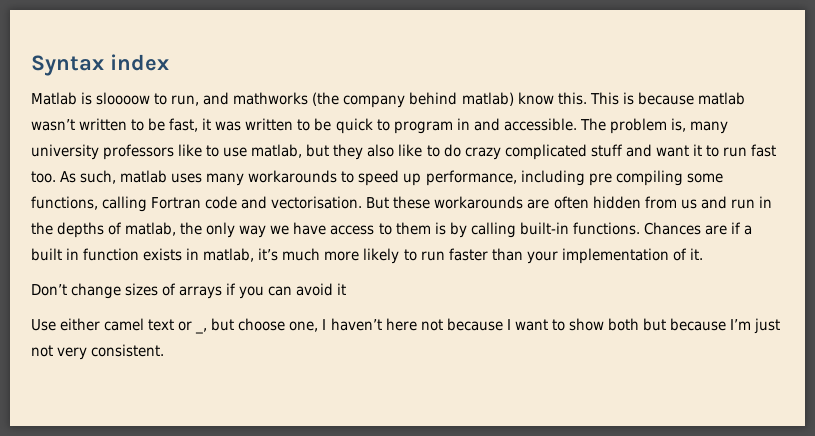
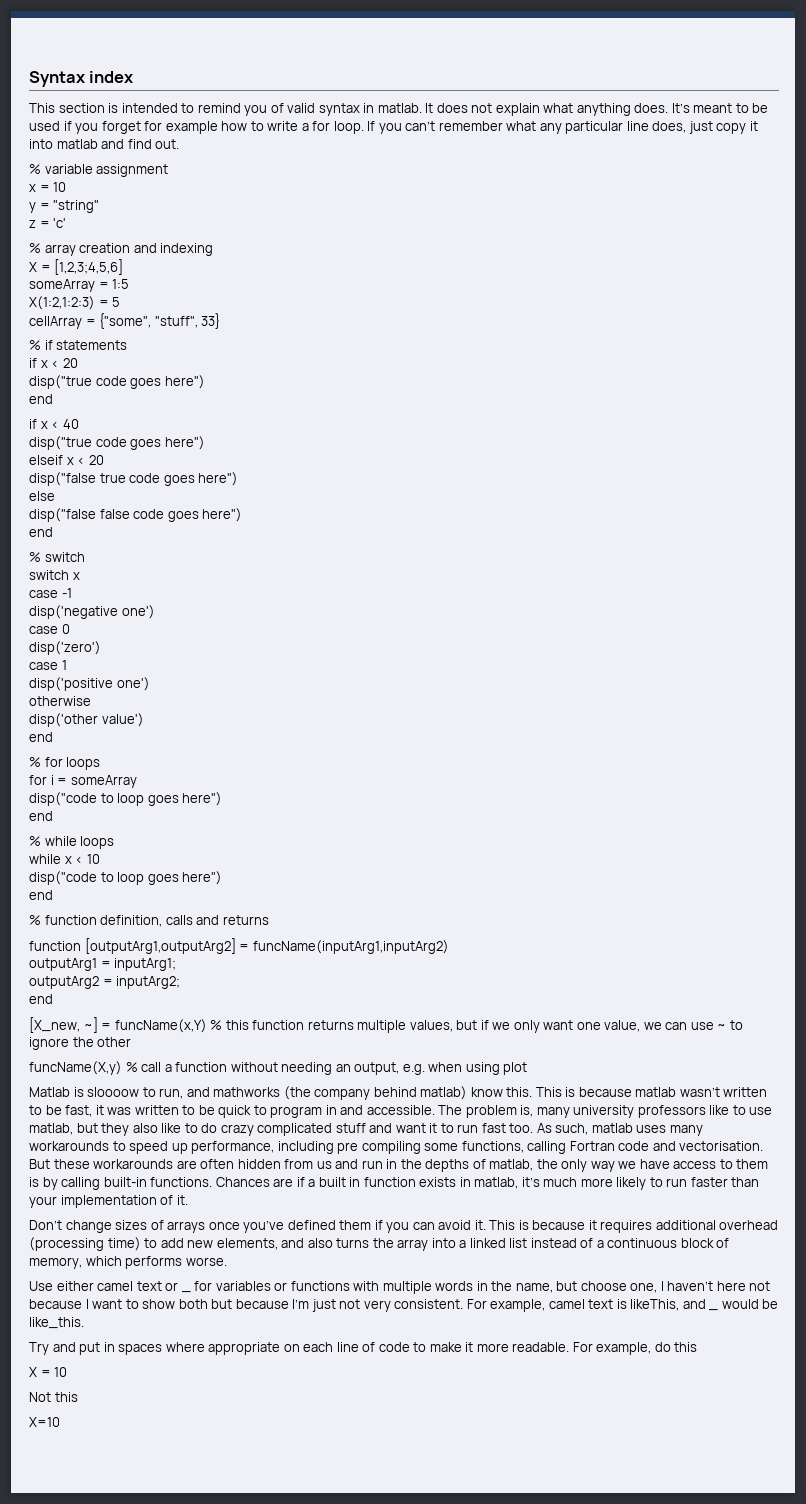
(169, 62) none -> [29,103,769,116] [29,121,758,134] [29,139,180,149] [29,164,169,177] [29,182,67,192] [29,200,100,213] [29,218,67,228] [29,243,214,256] [29,259,124,275] [29,279,130,292] [29,296,121,310] [29,313,221,329] [29,340,128,350] [29,358,78,368] [29,375,205,389] [29,394,53,404] [29,419,79,429] [29,436,205,450] [29,455,104,465] [29,472,239,486] [29,491,55,501] [29,508,243,522] [29,527,53,537] [29,552,85,562] [29,570,80,580] [29,588,72,598] [29,605,155,619] [29,624,70,634] [29,641,101,655] [29,660,67,670] [29,677,150,691] [29,696,91,706] [29,713,144,727] [29,732,53,742] [29,757,101,770] [29,775,137,788] [29,792,223,806] [29,811,53,821] [29,836,115,849] [29,854,100,864] [29,871,223,885] [29,890,53,900] [29,915,269,927] [29,938,449,954] [29,958,177,971] [29,976,181,989] [29,994,53,1004] [29,1017,743,1033] [29,1037,132,1050] [29,1061,528,1075] // This section is intended to remind you of valid syntax in matlab. It does not explain what anything does. It’s meant to be used if you forget for example how to write a for loop. If you can’t remember what any particular line does, just copy it into matlab and find out. // % variable assignment // x = 10 // y = "string" // z = 'c' // % array creation and indexing // X = [1,2,3;4,5,6] // someArray = 1:5 // X(1:2,1:2:3) = 5 // cellArray = {"some", "stuff", 33} // % if statements // if x < 20 // disp("true code goes here") // end // if x < 40 // disp("true code goes here") // elseif x < 20 // disp("false true code goes here") // else // disp("false false code goes here") // end // % switch // switch x // case -1 // disp('negative one') // case 0 // disp('zero') // case 1 // disp('positive one') // otherwise // disp('other value') // end // % for loops // for i = someArray // disp("code to loop goes here") // end // % while loops // while x < 10 // disp("code to loop goes here") // end // % function definition, calls and returns // function [outputArg1,outputArg2] = funcName(inputArg1,inputArg2) // outputArg1 = inputArg1; // outputArg2 = inputArg2; // end // [X_new, ~] = funcName(x,Y) % this function returns multiple values, but if we only want one value, we can use ~ to ignore the other // funcName(X,y) % call a function without needing an output, e.g. when using plot
[226,283,347,299] if you can avoid it -> [208,1220,779,1233] [29,1237,730,1251] [29,1256,227,1269] once you’ve defined them if you can avoid it. This is because it requires additional overhead (processing time) to add new elements, and also turns the array into a linked list instead of a continuous block of memory, which performs worse.
[195,328,208,334] _, -> [181,1291,191,1293] [194,1281,553,1294] _ for variables or functions with multiple words in the name,
(165, 350) none -> [466,1299,706,1312] [709,1309,719,1311] [721,1299,779,1309] [29,1317,84,1329] [29,1342,698,1355] [29,1367,68,1377] [29,1392,78,1402] [29,1417,60,1427] For example, camel text is likeThis, and _ would be like_this. // Try and put in spaces where appropriate on each line of code to make it more readable. For example, do this // X = 10 // Not this // X=10

